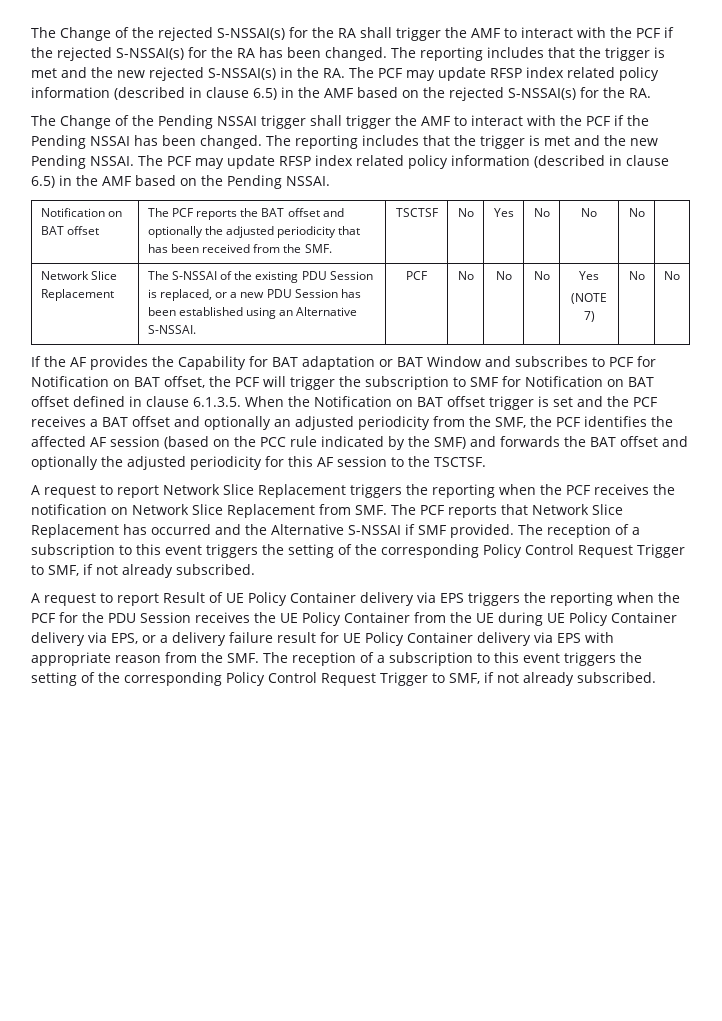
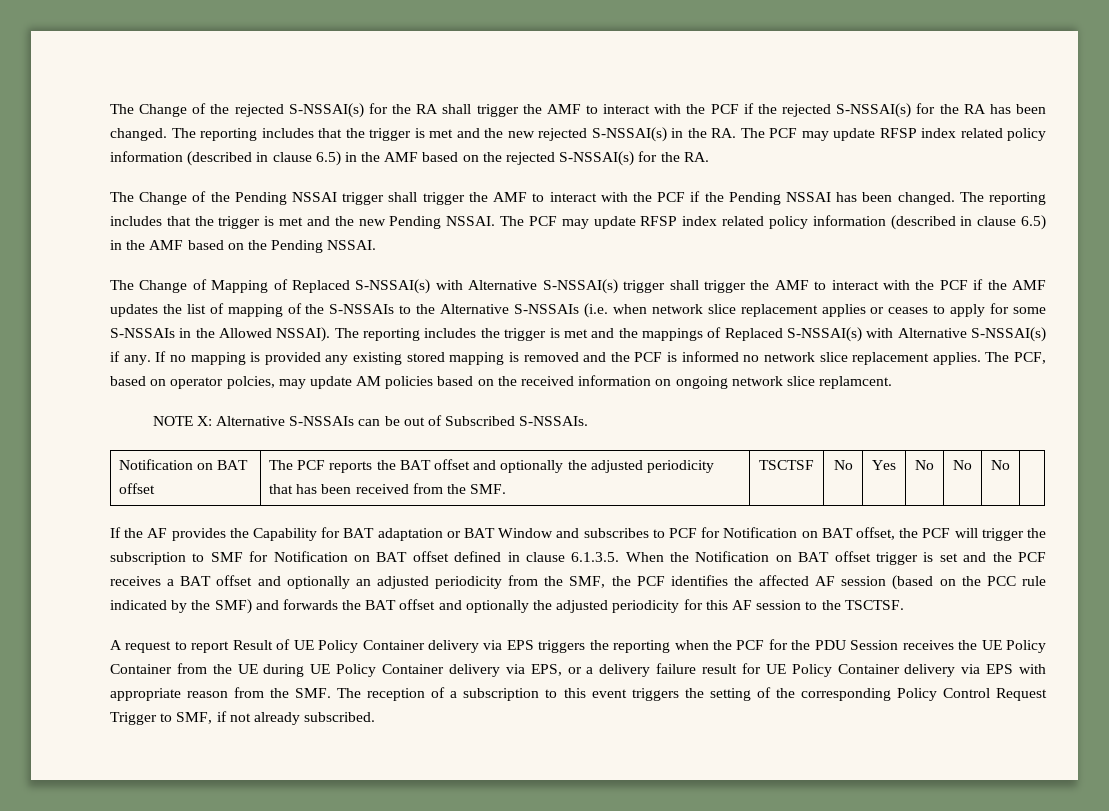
(330, 181) none -> [110,279,1046,294] [110,303,1046,318] [110,327,1047,342] [110,351,1046,365] [110,375,893,389] [152,415,589,426] // The Change of Mapping of Replaced S-NSSAI(s) with Alternative S-NSSAI(s) trigger shall trigger the AMF to interact with the PCF if the AMF updates the list of mapping of the S-NSSAIs to the Alternative S-NSSAIs (i.e. when network slice replacement applies or ceases to apply for some S-NSSAIs in the Allowed NSSAI). The reporting includes the trigger is met and the mappings of Replaced S-NSSAI(s) with Alternative S-NSSAI(s) if any. If no mapping is provided any existing stored mapping is removed and the PCF is informed no network slice replacement applies. The PCF, based on operator polcies, may update AM policies based on the received information on ongoing network slice replamcent. // NOTE X: Alternative S-NSSAIs can be out of Subscribed S-NSSAIs.
[40,271,117,280] [40,289,114,301] [147,271,373,283] [147,289,362,301] [147,307,358,319] [147,325,196,334] [406,271,427,280] [457,271,474,280] [495,271,512,280] [533,271,550,280] [579,271,599,280] [571,293,607,304] [583,311,595,322] [628,271,645,280] [664,271,680,280] // Network Slice Replacement | The S-NSSAI of the existing PDU Session is replaced, or a new PDU Session has been established using an Alternative S-NSSAI. | PCF | No | No | No | Yes // (NOTE 7) | No | No -> (1010, 465) none
[31,484,675,498] [31,504,623,518] [31,524,640,538] [31,544,685,558] [31,564,255,578] // A request to report Network Slice Replacement triggers the reporting when the PCF receives the notification on Network Slice Replacement from SMF. The PCF reports that Network Slice Replacement has occurred and the Alternative S-NSSAI if SMF provided. The reception of a subscription to this event triggers the setting of the corresponding Policy Control Request Trigger to SMF, if not already subscribed. -> (904, 605) none

